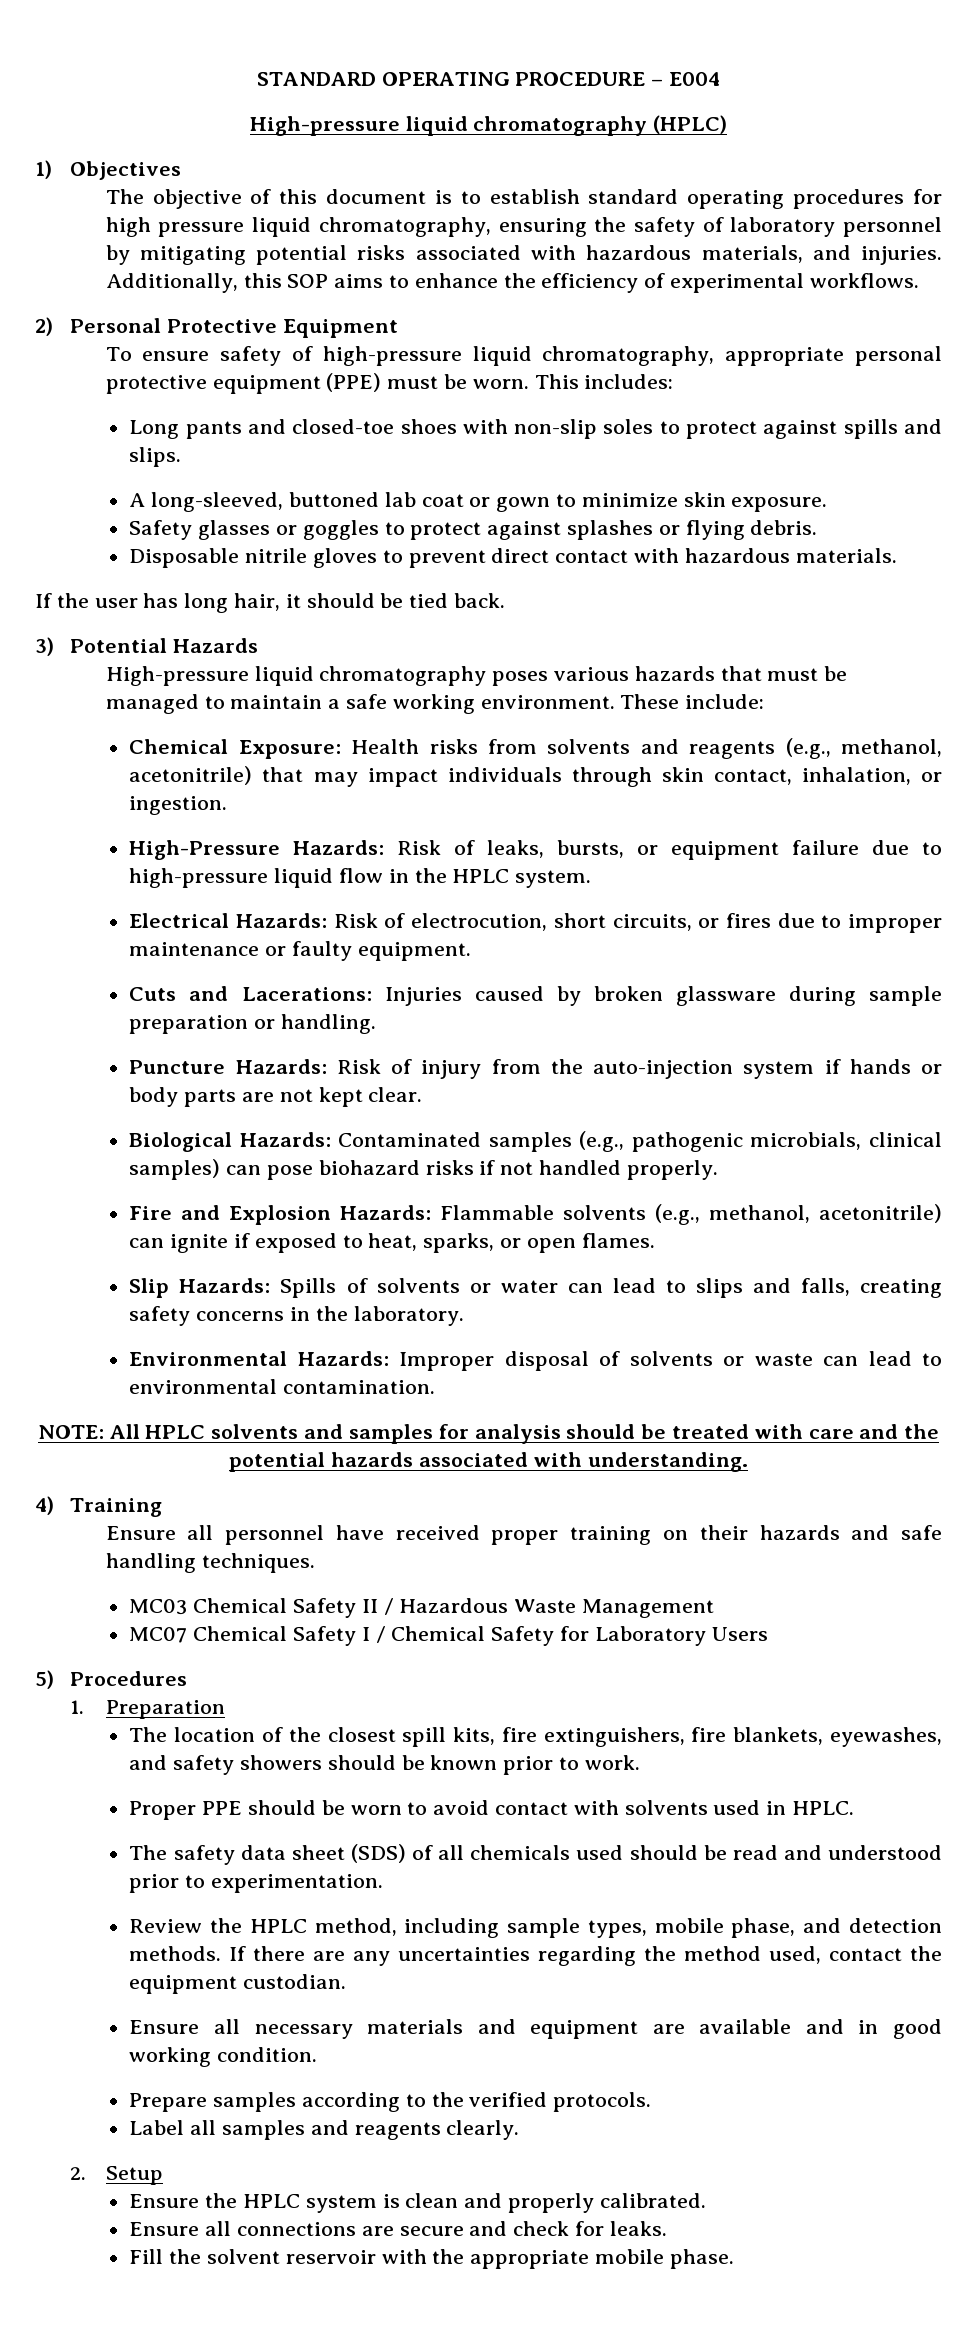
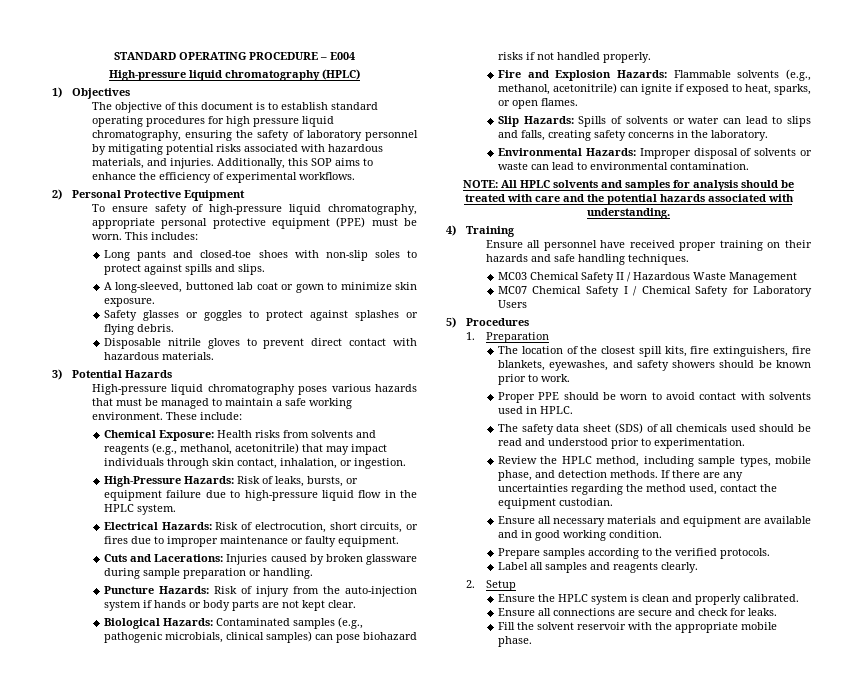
[35,593,506,613] // If the user has long hair, it should be tied back. -> (214, 356) none

